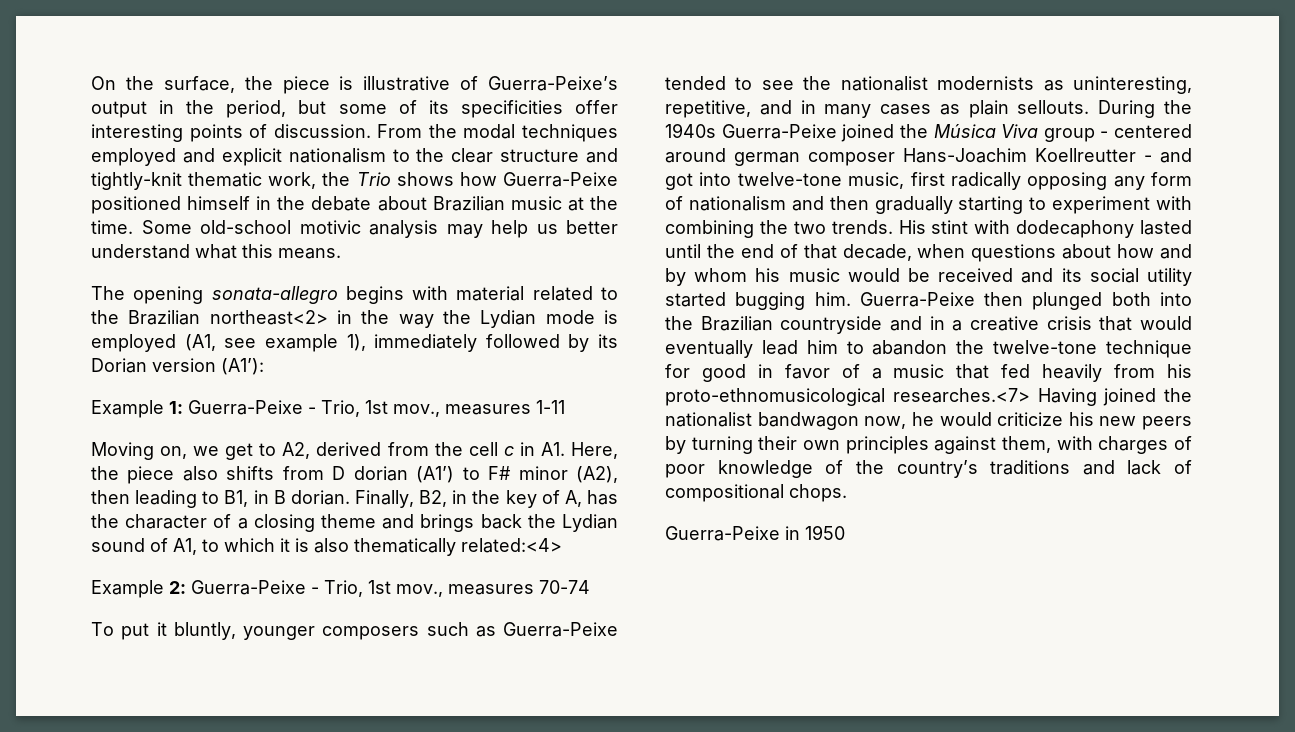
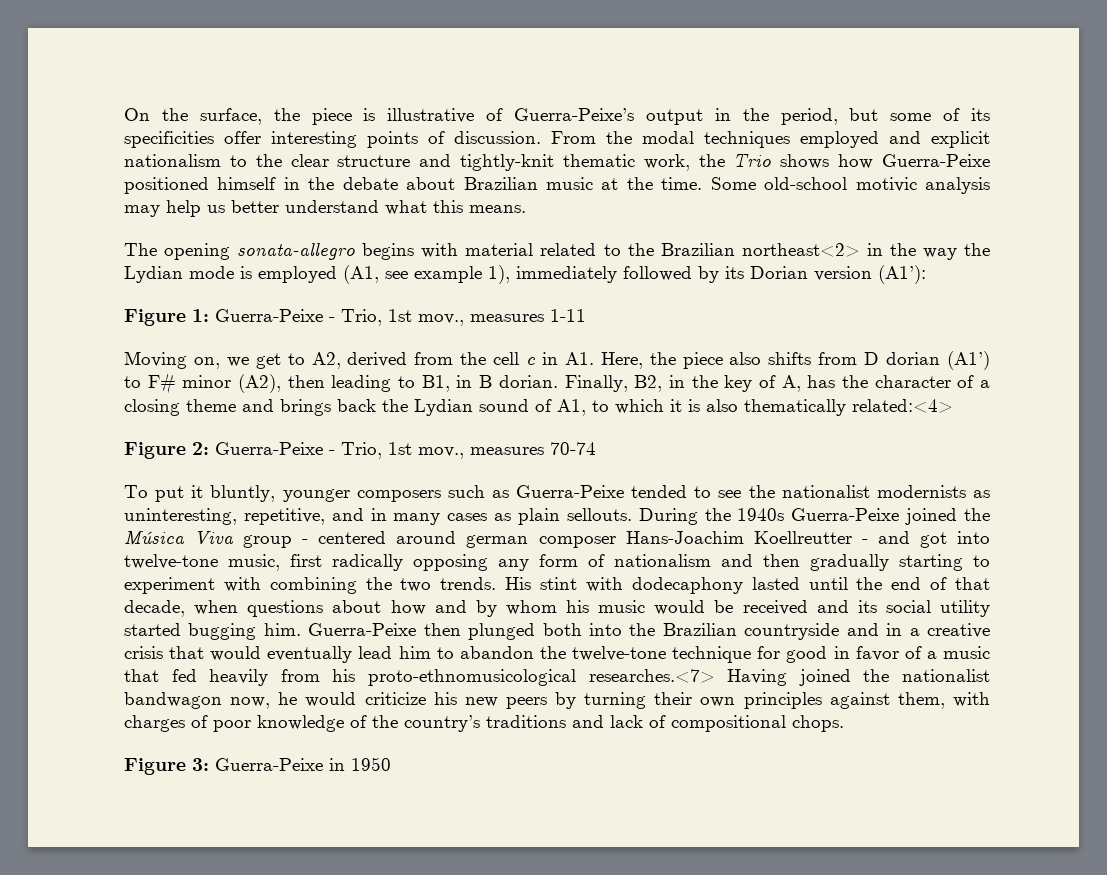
[91,400,164,418] Example -> [124,309,186,326] Figure
[91,580,164,598] Example -> [124,442,186,459] Figure
(847, 493) none -> [124,758,209,775] Figure 3:

